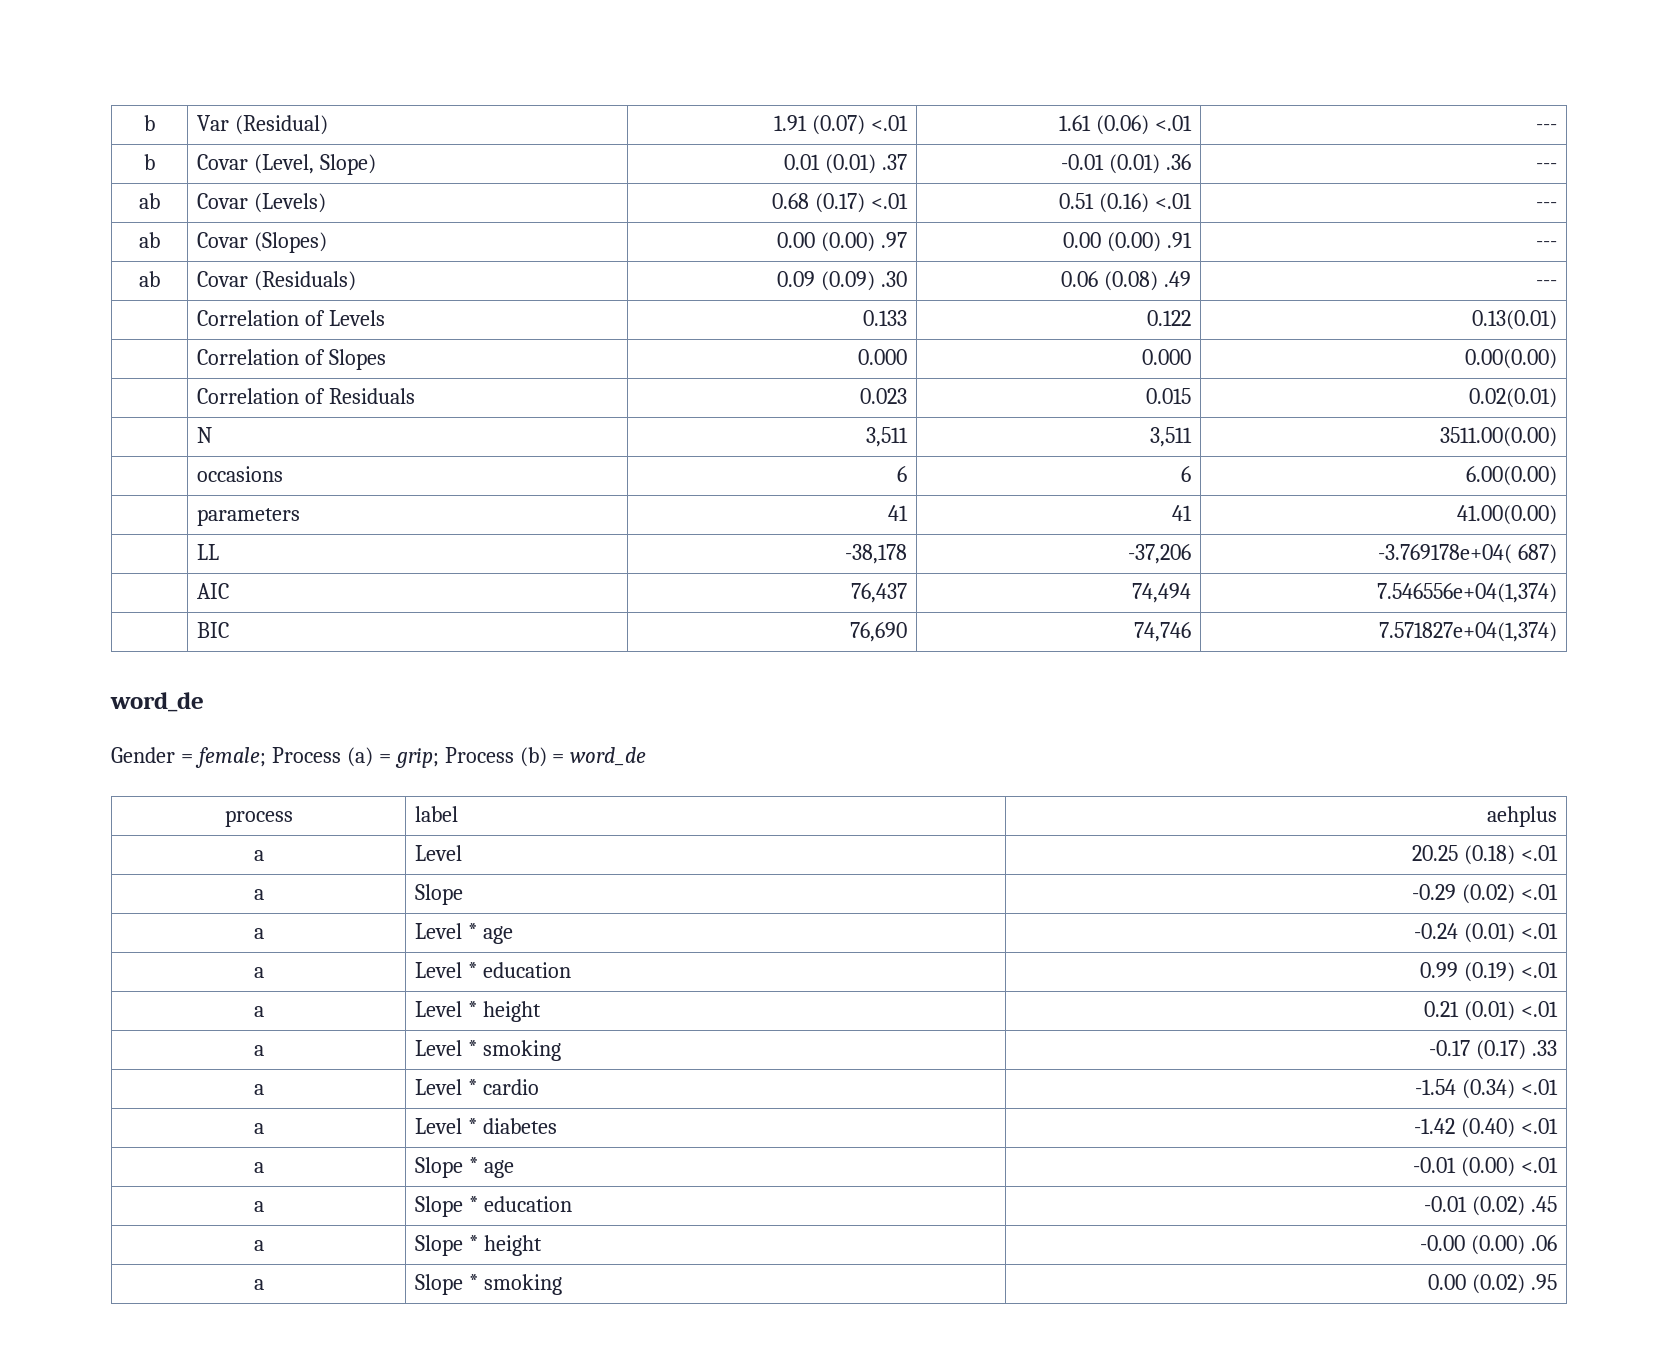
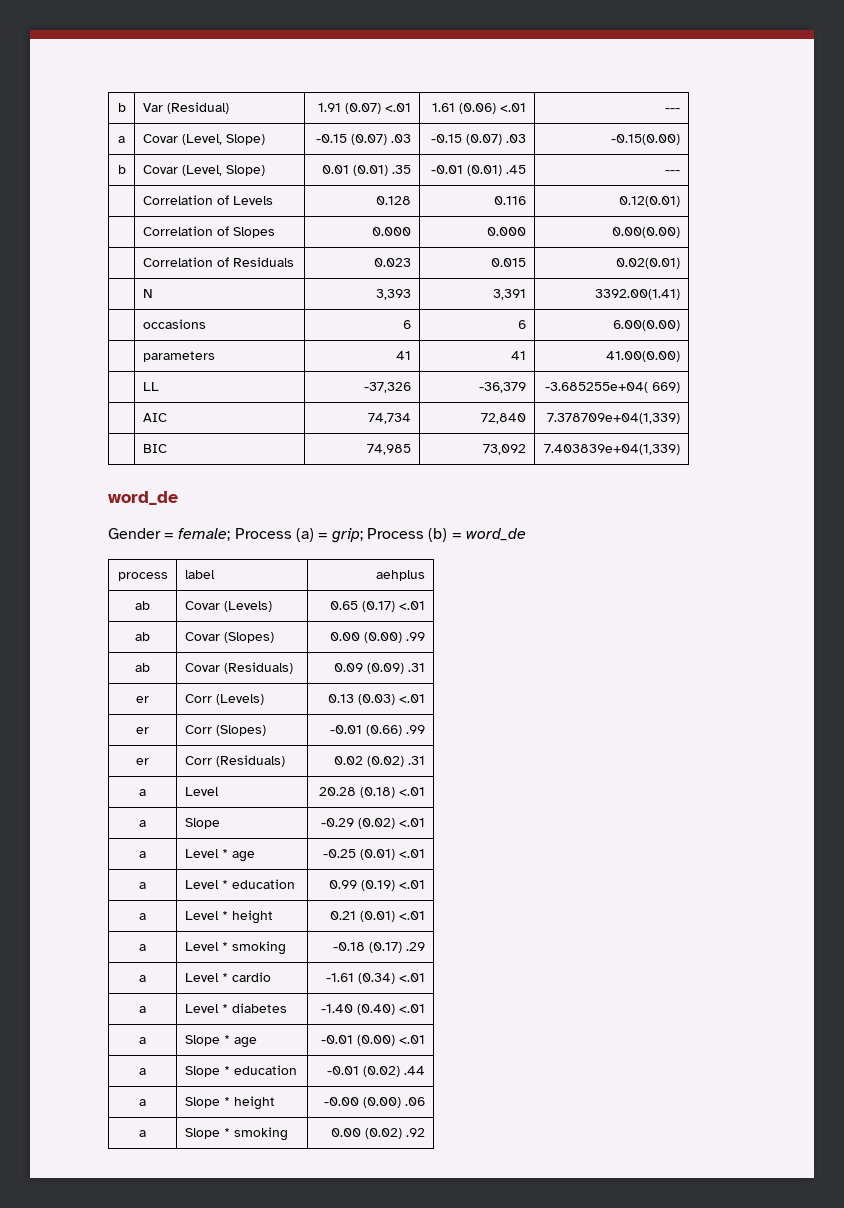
(1557, 127) none -> [118,136,125,143] [142,134,265,145] [316,134,412,145] [431,134,527,145] [611,134,681,145] // a | Covar (Level, Slope) | -0.15 (0.07) .03 | -0.15 (0.07) .03 | -0.15(0.00)
[881,154,907,170] .37 -> [392,165,412,174] .35
[1165,154,1191,170] [1535,163,1557,170] [139,193,160,209] [197,193,327,213] [771,193,908,213] [1058,193,1192,213] [1535,202,1557,209] [139,232,160,248] [197,232,328,253] [776,232,907,252] [1062,232,1192,252] [1535,241,1557,248] [139,271,160,287] [197,271,357,291] [776,271,907,291] [1060,271,1191,291] .36 | --- // ab | Covar (Levels) | 0.68 (0.17) <.01 | 0.51 (0.16) <.01 | --- // ab | Covar (Slopes) | 0.00 (0.00) .97 | 0.00 (0.00) .91 | --- // ab | Covar (Residuals) | 0.09 (0.09) .30 | 0.06 (0.08) .49 -> [506,165,527,174] .45
[862,310,907,326] [1146,310,1191,326] [1471,310,1557,330] 0.133 | 0.122 | 0.13(0.01) -> [376,196,412,205] [494,196,527,205] [619,196,681,207] 0.128 | 0.116 | 0.12(0.01)
[865,427,908,447] [1149,427,1192,447] [1439,427,1557,447] 3,511 | 3,511 | 3511.00(0.00) -> [376,289,412,300] [493,289,527,300] [595,289,681,300] 3,393 | 3,391 | 3392.00(1.41)
[844,544,907,564] [1127,544,1191,564] [1377,544,1557,564] [197,583,230,599] [850,583,907,603] [1131,583,1191,603] [1376,583,1557,603] [197,622,230,638] [849,622,907,642] [1133,622,1191,642] [1378,622,1557,642] -38,178 | -37,206 | -3.769178e+04( 687) // | AIC | 76,437 | 74,494 | 7.546556e+04(1,374) // | BIC | 76,690 | 74,746 | 7.571827e+04(1,374) -> [364,382,412,393] [479,382,527,393] [545,382,681,393] [142,413,167,422] [368,413,412,424] [481,413,527,424] [547,413,681,424] [142,444,167,453] [367,444,412,455] [483,444,527,455] [544,444,681,455] -37,326 | -36,379 | -3.685255e+04( 669) // | AIC | 74,734 | 72,840 | 7.378709e+04(1,339) // | BIC | 74,985 | 73,092 | 7.403839e+04(1,339)
(1557, 816) none -> [135,601,150,610] [184,601,272,612] [330,601,426,612] [135,632,150,641] [184,632,274,643] [330,632,426,643] [135,663,150,672] [184,662,293,674] [334,663,426,674] [136,696,149,703] [184,694,264,705] [328,694,426,705] [136,727,149,734] [184,725,266,736] [330,725,426,736] [136,758,149,765] [184,755,285,767] [334,756,426,767] // ab | Covar (Levels) | 0.65 (0.17) <.01 // ab | Covar (Slopes) | 0.00 (0.00) .99 // ab | Covar (Residuals) | 0.09 (0.09) .31 // er | Corr (Levels) | 0.13 (0.03) <.01 // er | Corr (Slopes) | -0.01 (0.66) .99 // er | Corr (Residuals) | 0.02 (0.02) .31
[1411,845,1458,861] 20.25 -> [319,787,357,796] 20.28
[1413,923,1458,939] -0.24 -> [323,849,357,858] -0.25
[1428,1040,1557,1060] -0.17 (0.17) .33 -> [333,942,426,953] -0.18 (0.17) .29
[1414,1079,1456,1095] -1.54 -> [326,973,355,982] -1.61
[1413,1118,1455,1134] -1.42 -> [321,1004,354,1013] -1.40
[1530,1196,1557,1212] .45 -> [404,1066,426,1075] .44
[1530,1274,1557,1290] .95 -> [406,1128,426,1137] .92

